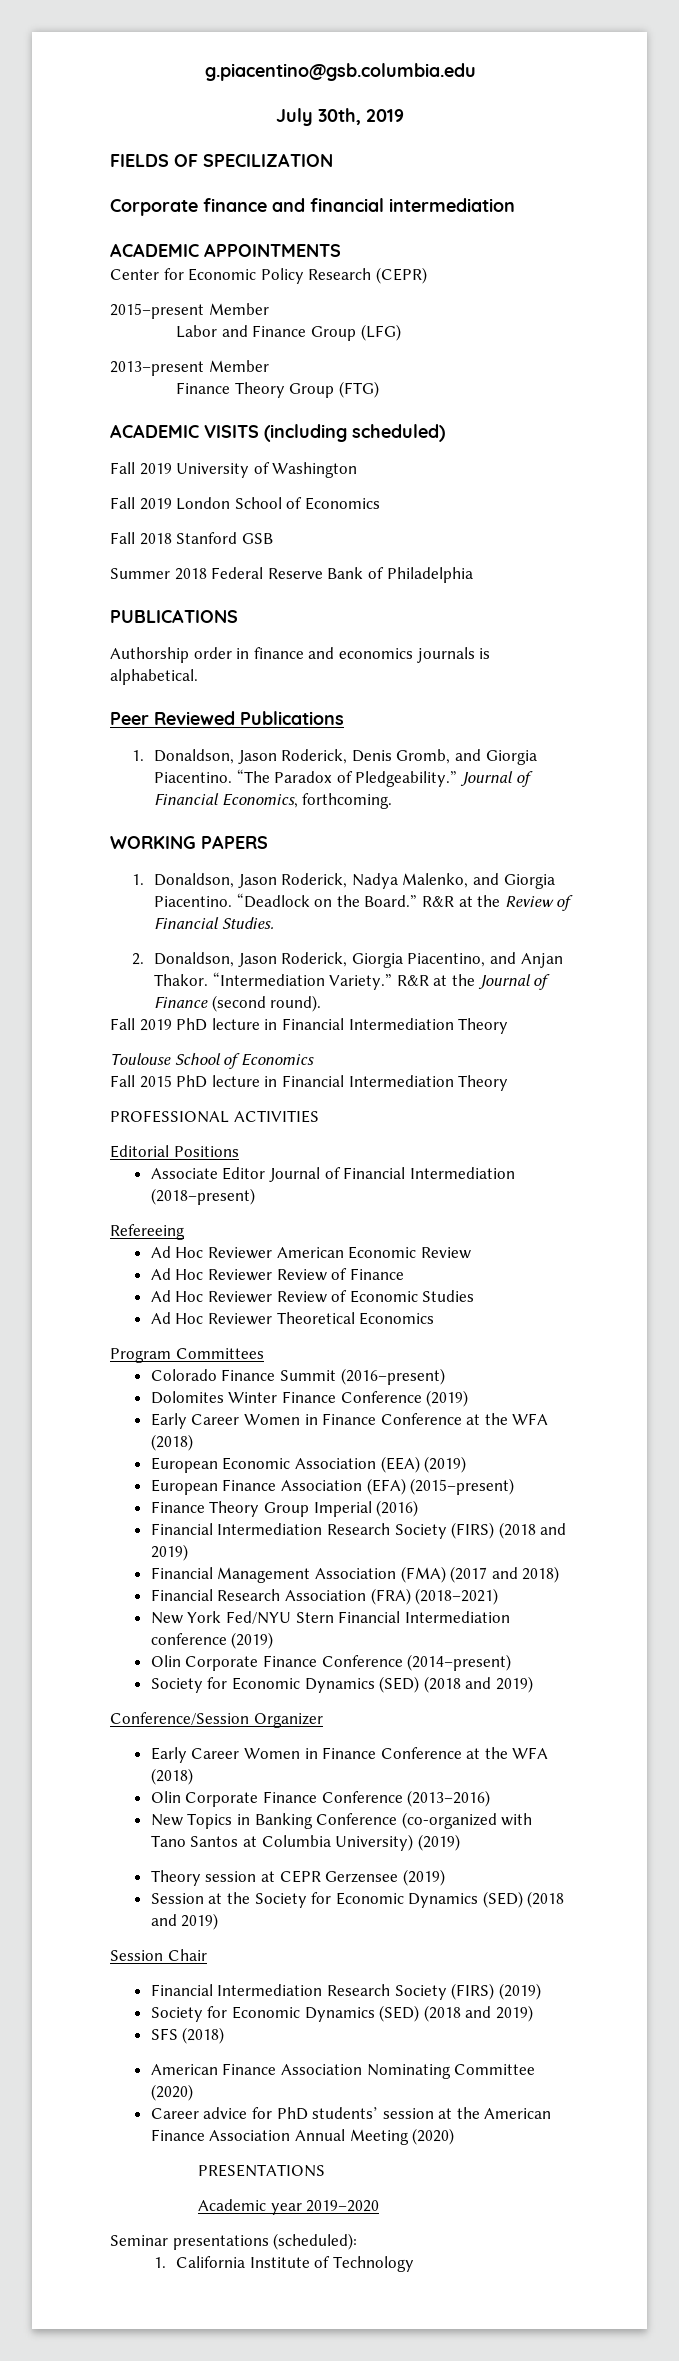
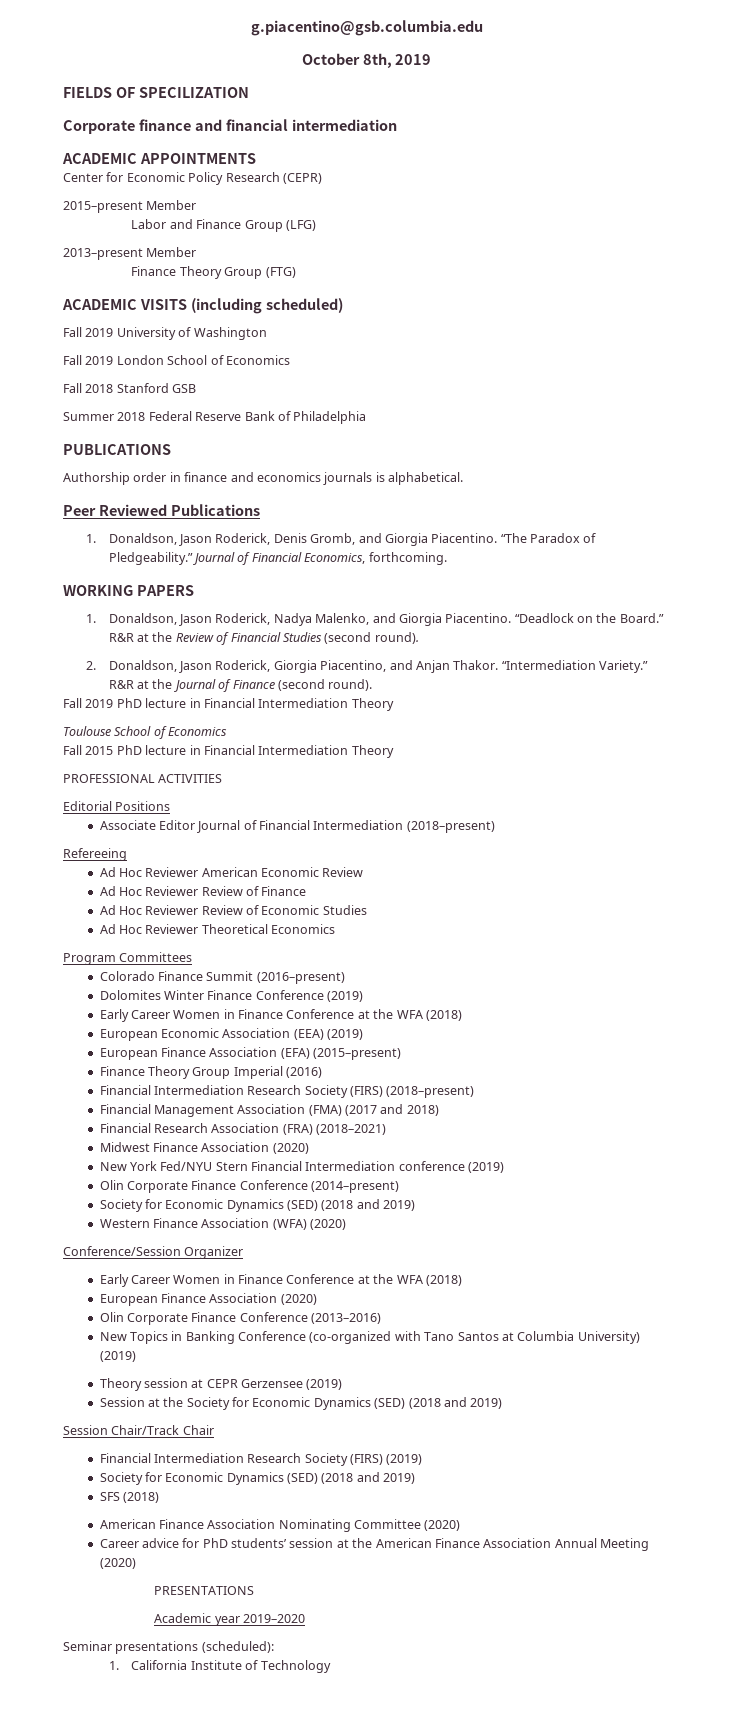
[276,108,361,126] July 30th, -> [301,53,392,68] October 8th,
[221,917,274,929] Studies. -> [282,632,419,644] Studies (second round).
[498,1522,567,1539] [150,1544,188,1561] (2018 and 2019) -> [386,1086,475,1098] (2018–present)
(499, 1596) none -> [99,1142,309,1154] // Midwest Finance Association (2020)
(533, 1684) none -> [99,1218,347,1230] // Western Finance Association (WFA) (2020)
(193, 1776) none -> [99,1293,317,1306] // European Finance Association (2020)
(163, 1955) none -> [111,1425,180,1435] Chair/Track

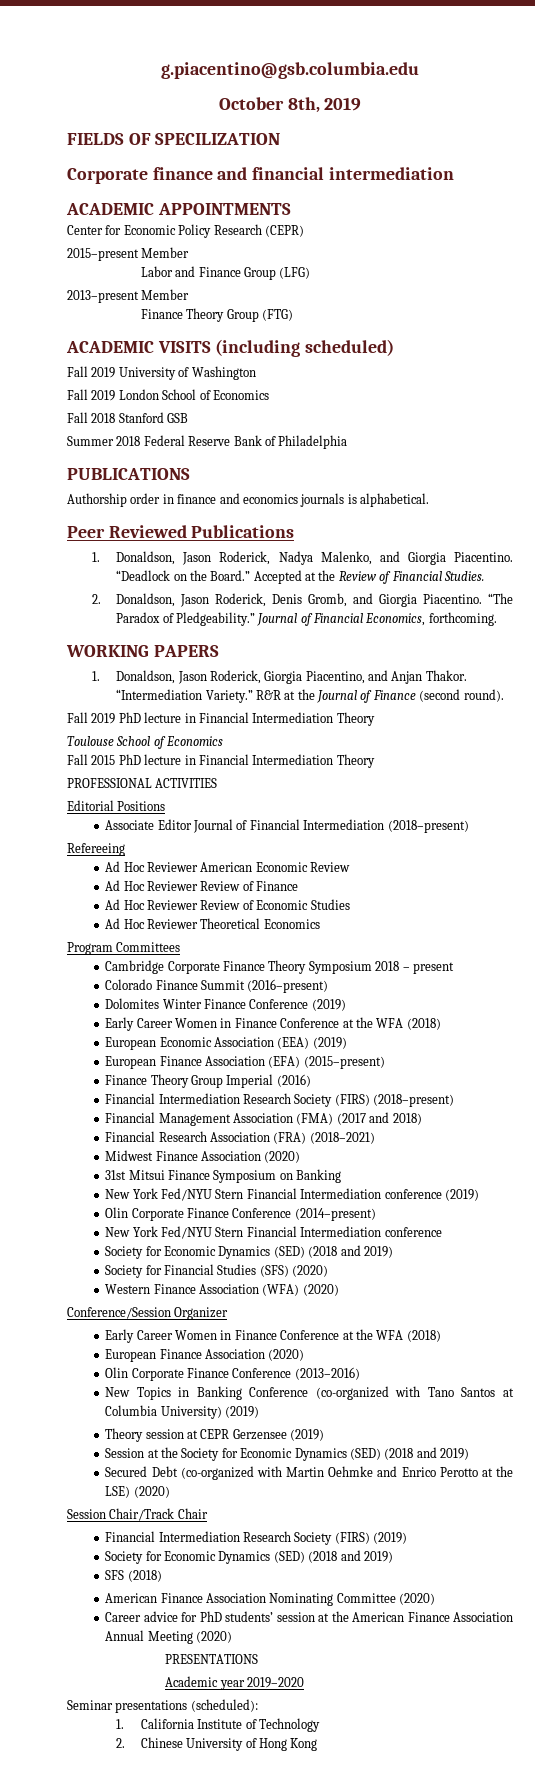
(271, 539) none -> [278,551,513,565] [116,570,484,584] [91,593,267,607] Nadya Malenko, and Giorgia Piacentino. “Deadlock on the Board.” Accepted at the Review of Financial Studies. // 2. Donaldson, Jason Roderick,
[273,613,664,626] [108,632,419,645] [85,660,271,673] Nadya Malenko, and Giorgia Piacentino. “Deadlock on the Board.” R&R at the Review of Financial Studies (second round). // 2. Donaldson, Jason Roderick, -> (261, 677) none
(193, 957) none -> [105,960,454,974] // Cambridge Corporate Finance Theory Symposium 2018 – present
(309, 1148) none -> [105,1169,342,1183] // 31st Mitsui Finance Symposium on Banking
[99,1199,416,1212] // Society for Economic Dynamics (SED) (2018 and 2019) -> [105,1226,442,1239] [105,1245,393,1259] [105,1264,329,1278] // New York Fed/NYU Stern Financial Intermediation conference // Society for Economic Dynamics (SED) (2018 and 2019) // Society for Financial Studies (SFS) (2020)
(503, 1403) none -> [105,1466,513,1480] [105,1486,170,1498] // Secured Debt (co-organized with Martin Oehmke and Enrico Perotto at the LSE) (2020)
(331, 1666) none -> [116,1737,318,1751] // 2. Chinese University of Hong Kong

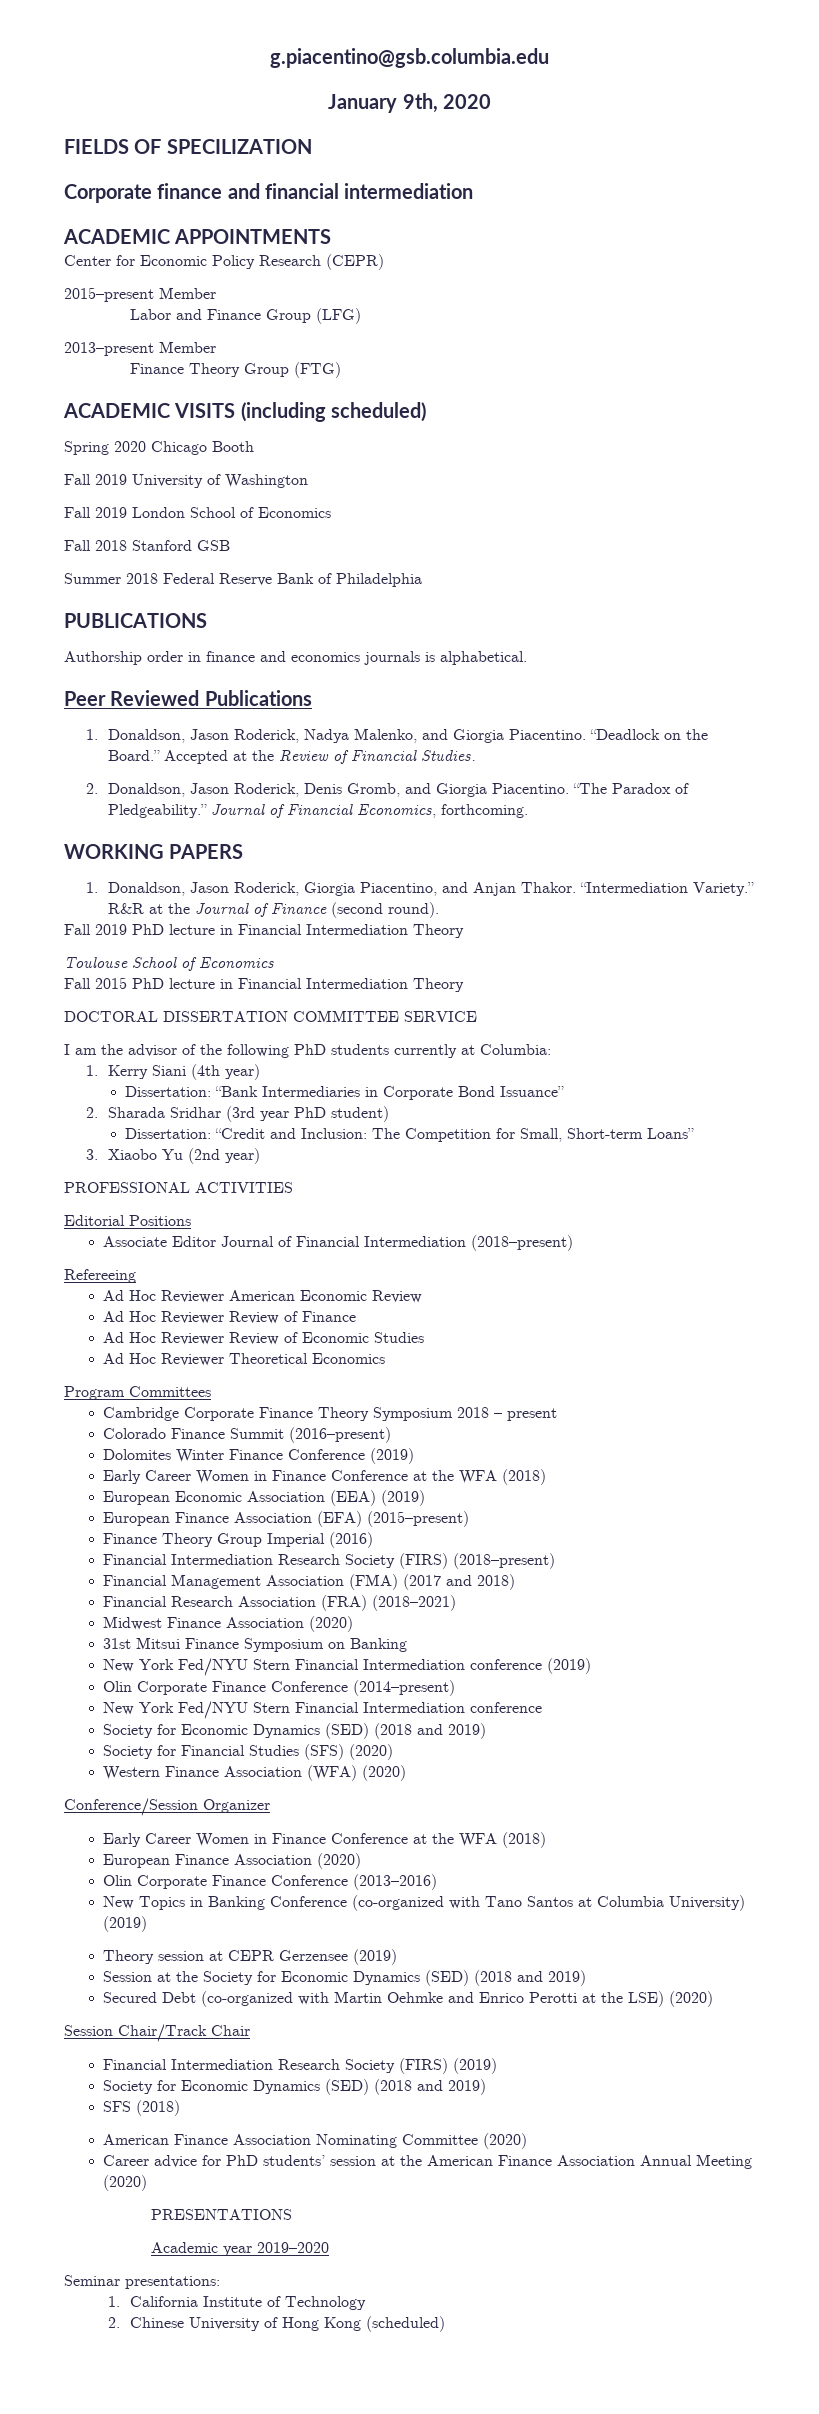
[218,97,362,113] October 8th, 2019 -> [328,93,491,113] January 9th, 2020
(395, 347) none -> [64,441,254,455] // Spring 2020 Chicago Booth
(375, 761) none -> [64,1010,477,1022] [64,1044,551,1058] [85,1064,260,1080] [125,1086,565,1100] [85,1106,389,1122] [125,1128,695,1142] [85,1148,260,1164] // DOCTORAL DISSERTATION COMMITTEE SERVICE // I am the advisor of the following PhD students currently at Columbia: // 1. Kerry Siani (4th year) // Dissertation: “Bank Intermediaries in Corporate Bond Issuance” // 2. Sharada Sridhar (3rd year PhD student) // Dissertation: “Credit and Inclusion: The Competition for Small, Short-term Loans” // 3. Xiaobo Yu (2nd year)
[439,1467,478,1477] Perotto -> [529,1992,578,2003] Perotti
[115,1699,258,1713] presentations (scheduled): -> [125,2276,220,2289] presentations:
(318, 1744) none -> [365,2316,445,2332] (scheduled)

